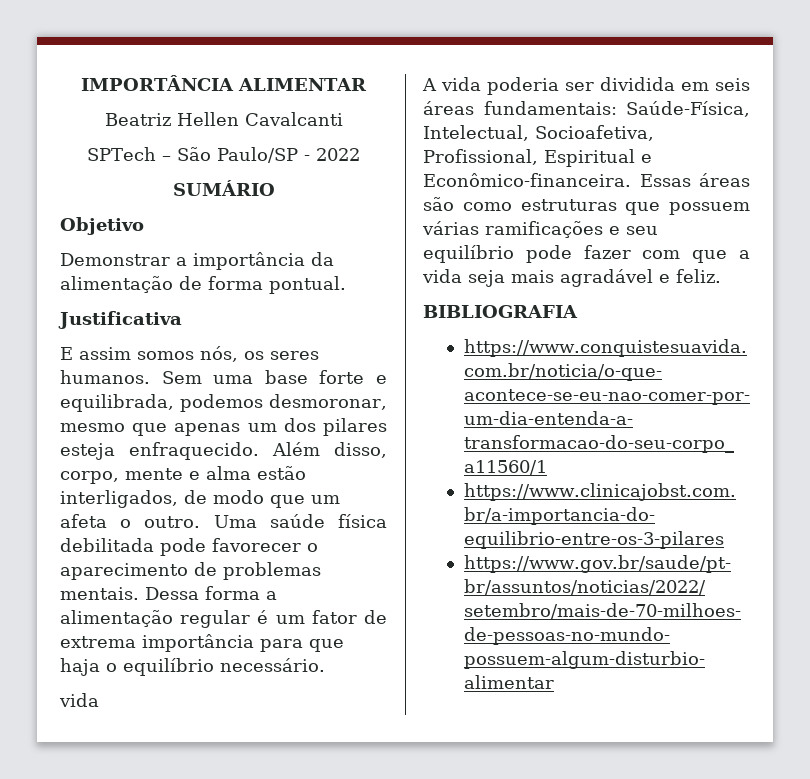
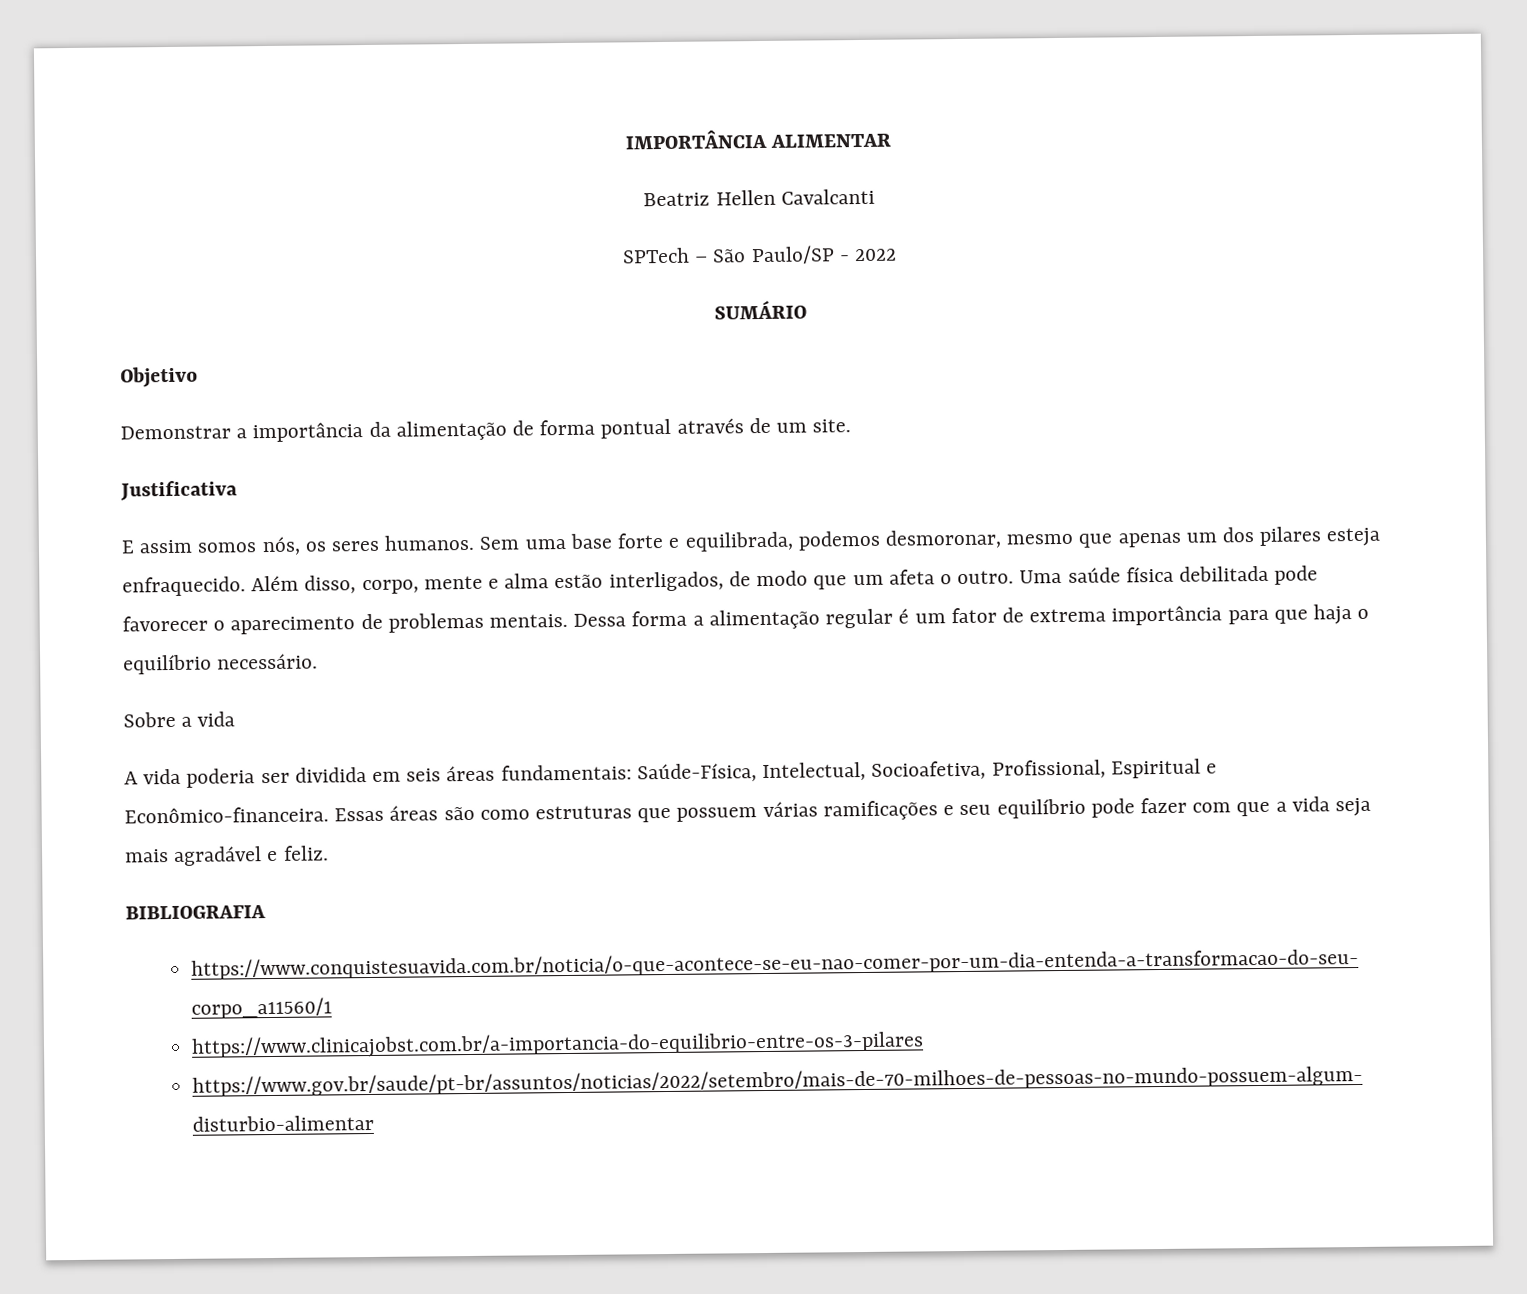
[269,276,346,294] pontual. -> [600,417,852,439] pontual através de um site.
(325, 665) none -> [123,711,193,728] Sobre a

